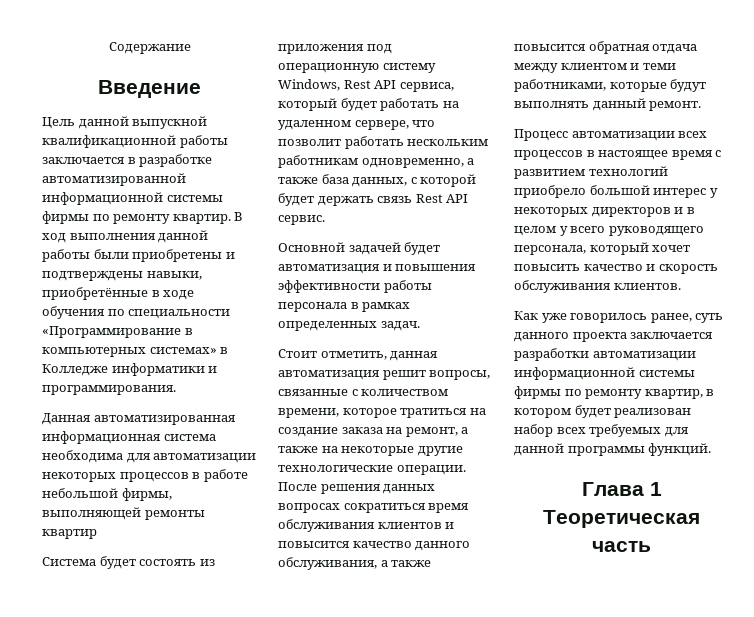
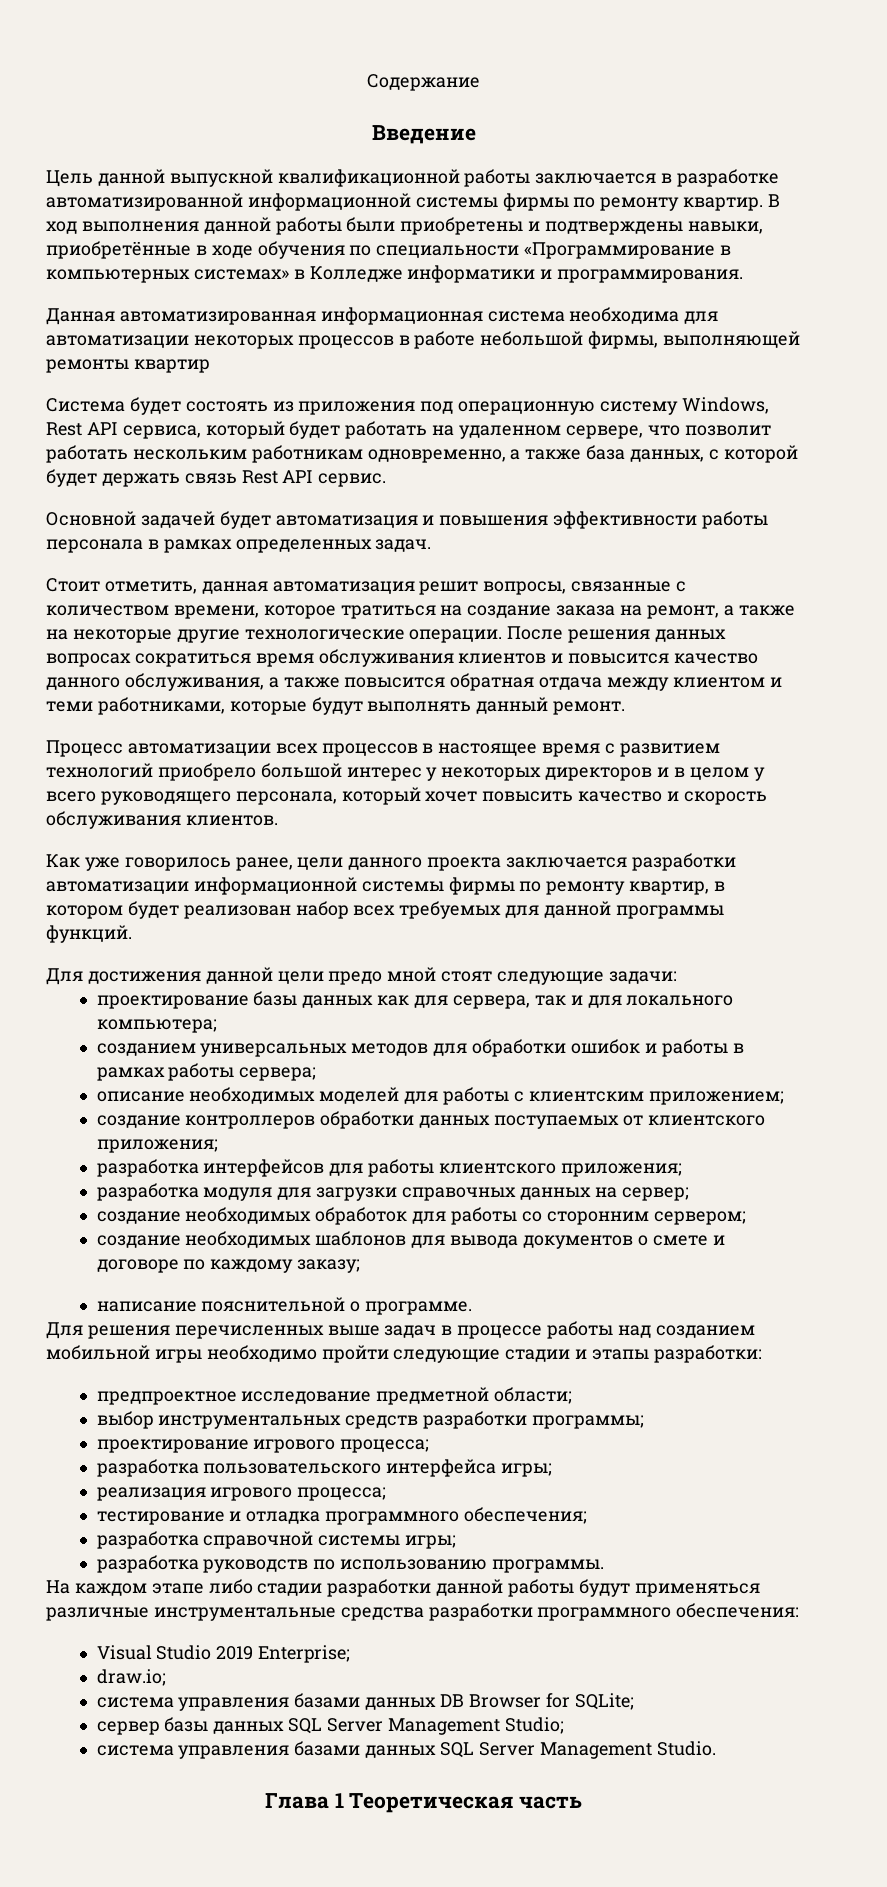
[695,313,724,323] суть -> [297,857,344,870] цели
(712, 449) none -> [46,967,677,985] [96,991,734,1009] [96,1019,217,1033] [96,1039,744,1057] [96,1063,317,1081] [96,1087,784,1105] [96,1111,765,1129] [96,1139,218,1153] [96,1159,682,1177] [96,1183,689,1201] [96,1207,746,1225] [96,1231,725,1249] [96,1259,361,1273] [96,1297,473,1315] [46,1321,755,1339] [46,1345,762,1363] [96,1387,573,1405] [96,1411,645,1429] [96,1439,430,1453] [96,1459,553,1477] [96,1487,387,1501] [96,1507,588,1525] [96,1531,457,1549] [96,1555,605,1573] [46,1579,760,1597] [46,1603,800,1621] [96,1645,351,1663] [96,1669,166,1686] [96,1693,634,1711] [96,1717,564,1735] [96,1741,716,1759] // Для достижения данной цели предо мной стоят следующие задачи: // проектирование базы данных как для сервера, так и для локального компьютера; // созданием универсальных методов для обработки ошибок и работы в рамках работы сервера; // описание необходимых моделей для работы с клиентским приложением; // создание контроллеров обработки данных поступаемых от клиентского приложения; // разработка интерфейсов для работы клиентского приложения; // разработка модуля для загрузки справочных данных на сервер; // создание необходимых обработок для работы со сторонним сервером; // создание необходимых шаблонов для вывода документов о смете и договоре по каждому заказу; // написание пояснительной о программе. // Для решения перечисленных выше задач в процессе работы над созданием мобильной игры необходимо пройти следующие стадии и этапы разработки: // предпроектное исследование предметной области; // выбор инструментальных средств разработки программы; // проектирование игрового процесса; // разработка пользовательского интерфейса игры; // реализация игрового процесса; // тестирование и отладка программного обеспечения; // разработка справочной системы игры; // разработка руководств по использованию программы. // На каждом этапе либо стадии разработки данной работы будут применяться различные инструментальные средства разработки программного обеспечения: // Visual Studio 2019 Enterprise; // draw.io; // система управления базами данных DB Browser for SQLite; // сервер базы данных SQL Server Management Studio; // система управления базами данных SQL Server Management Studio.

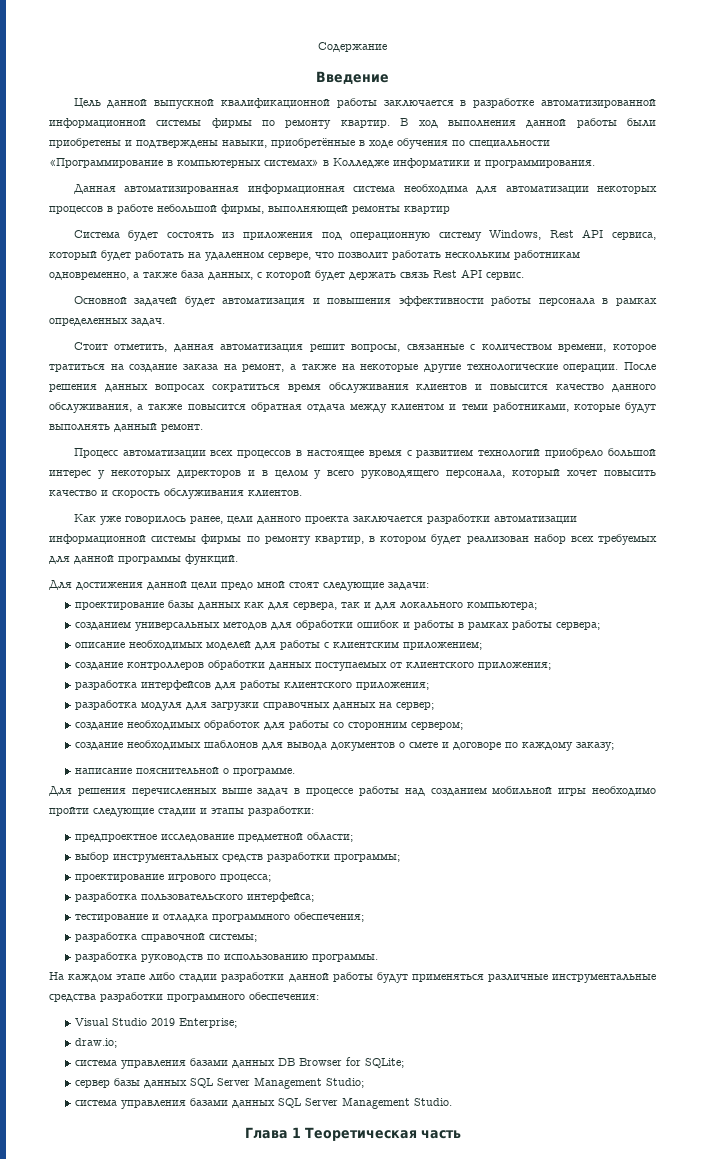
[386,1459,553,1477] [96,1487,387,1501] интерфейса игры; // реализация игрового процесса; -> [247,892,315,902] интерфейса;
[318,1535,457,1549] системы игры; -> [209,933,258,942] системы;

